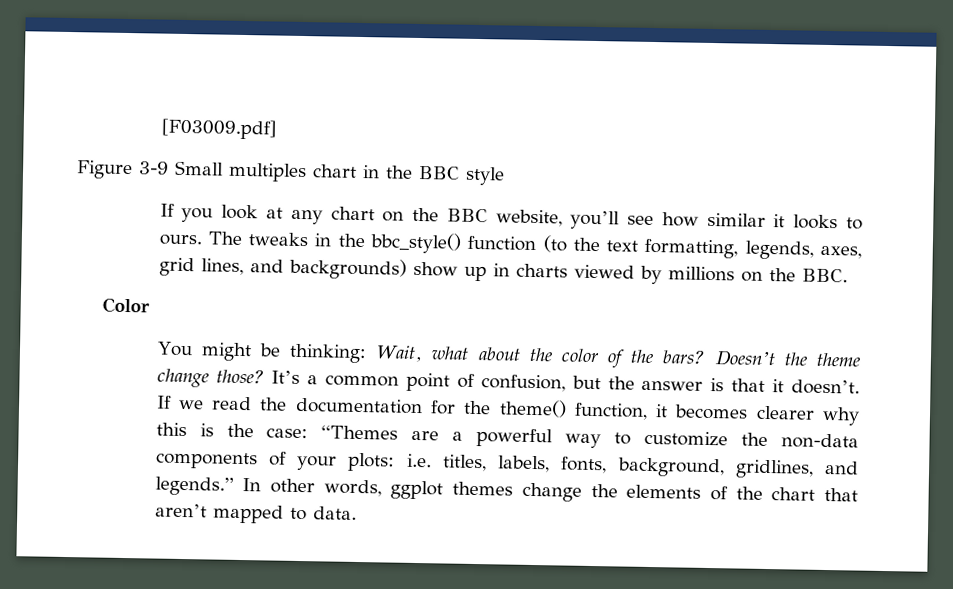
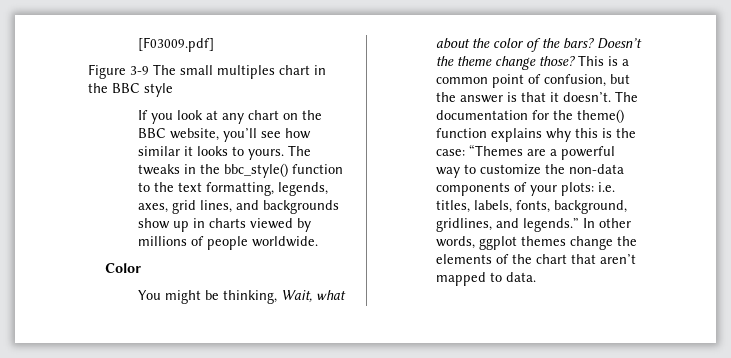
[175,160,224,176] Small -> [153,64,213,75] The small
[158,234,202,246] ours. -> [248,149,285,160] yours.
[542,235,568,253] (to -> [138,182,151,192] to
[288,257,407,280] backgrounds) -> [263,200,340,214] backgrounds
[740,267,848,283] on the BBC. -> [191,236,319,250] of people worldwide.
[289,343,368,364] thinking: -> [223,290,278,304] thinking,
[271,370,301,385] It’s -> [578,55,619,66] This is
[156,395,815,420] If we read the documentation for the theme() function, it becomes clearer -> [615,91,639,102] [436,109,625,123] [436,128,543,142] The documentation for the theme() function explains

